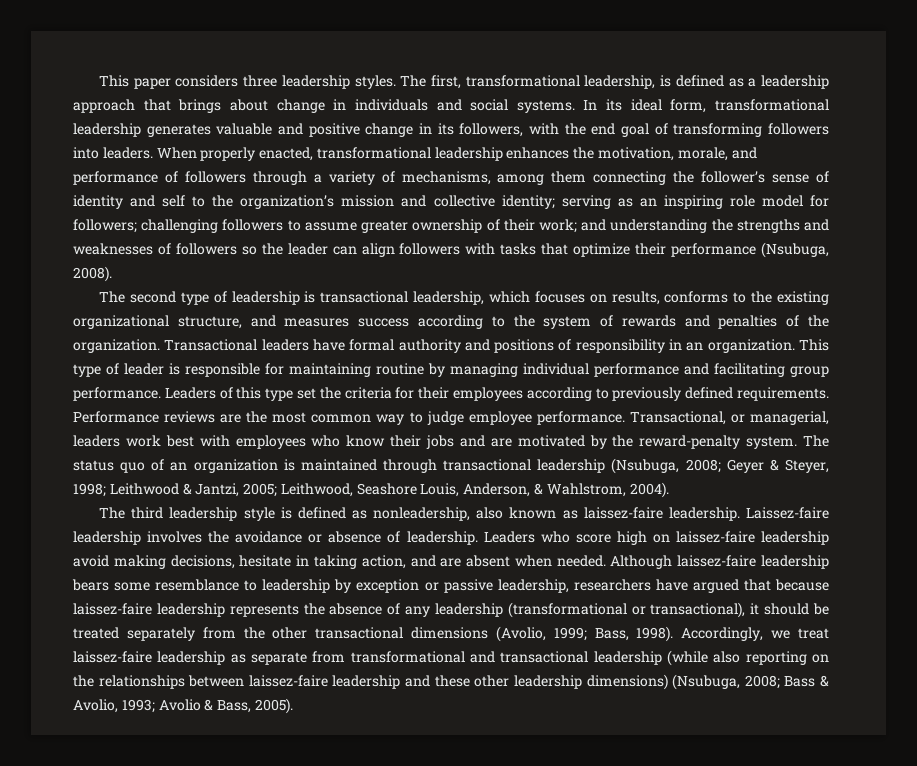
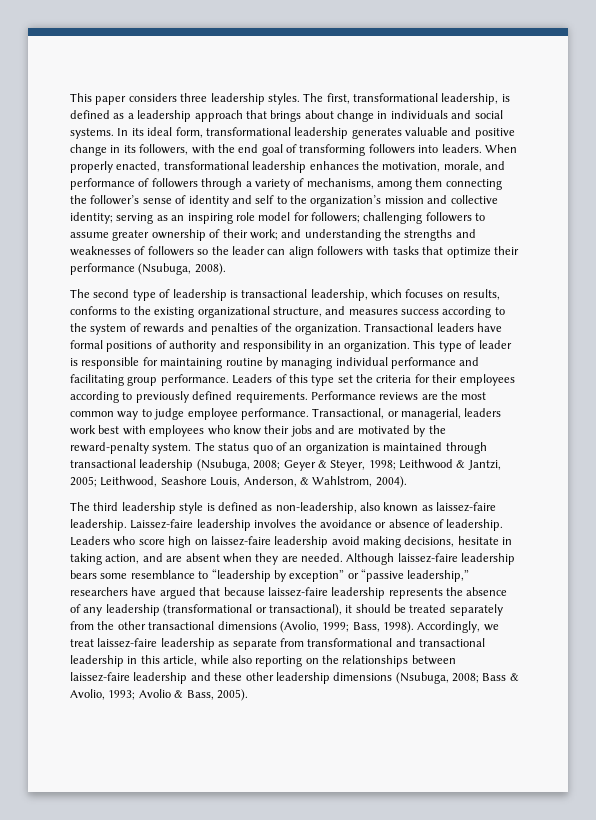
[398,339,572,353] authority and positions of -> [106,340,240,352] positions of authority and
[373,507,471,521] nonleadership, -> [275,502,357,514] non-leadership,
(552, 561) none -> [255,553,298,565] they are
[262,579,569,593] leadership by exception or passive leadership, -> [211,569,470,582] “leadership by exception” or “passive leadership,”
[667,650,708,666] (while -> [127,655,229,666] in this article, while
[586,674,668,690] dimensions) -> [333,672,393,681] dimensions

